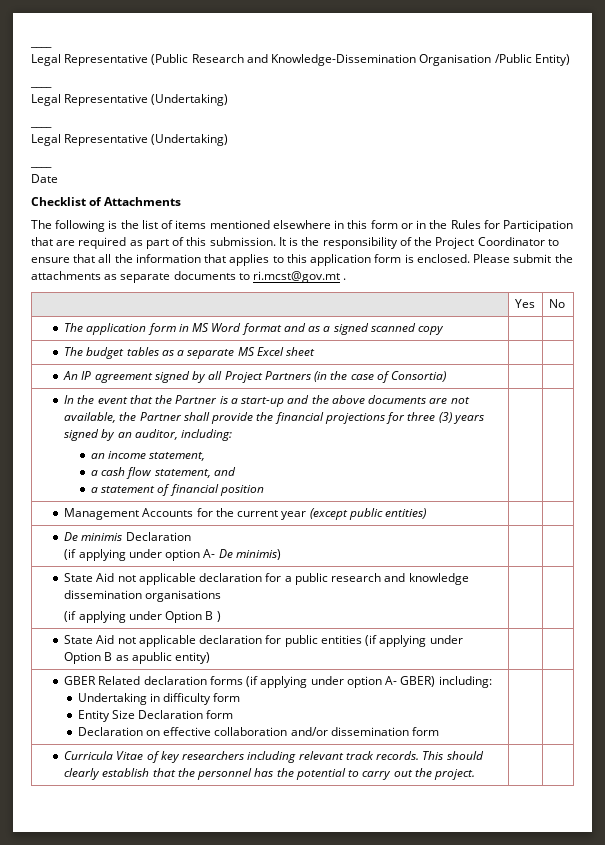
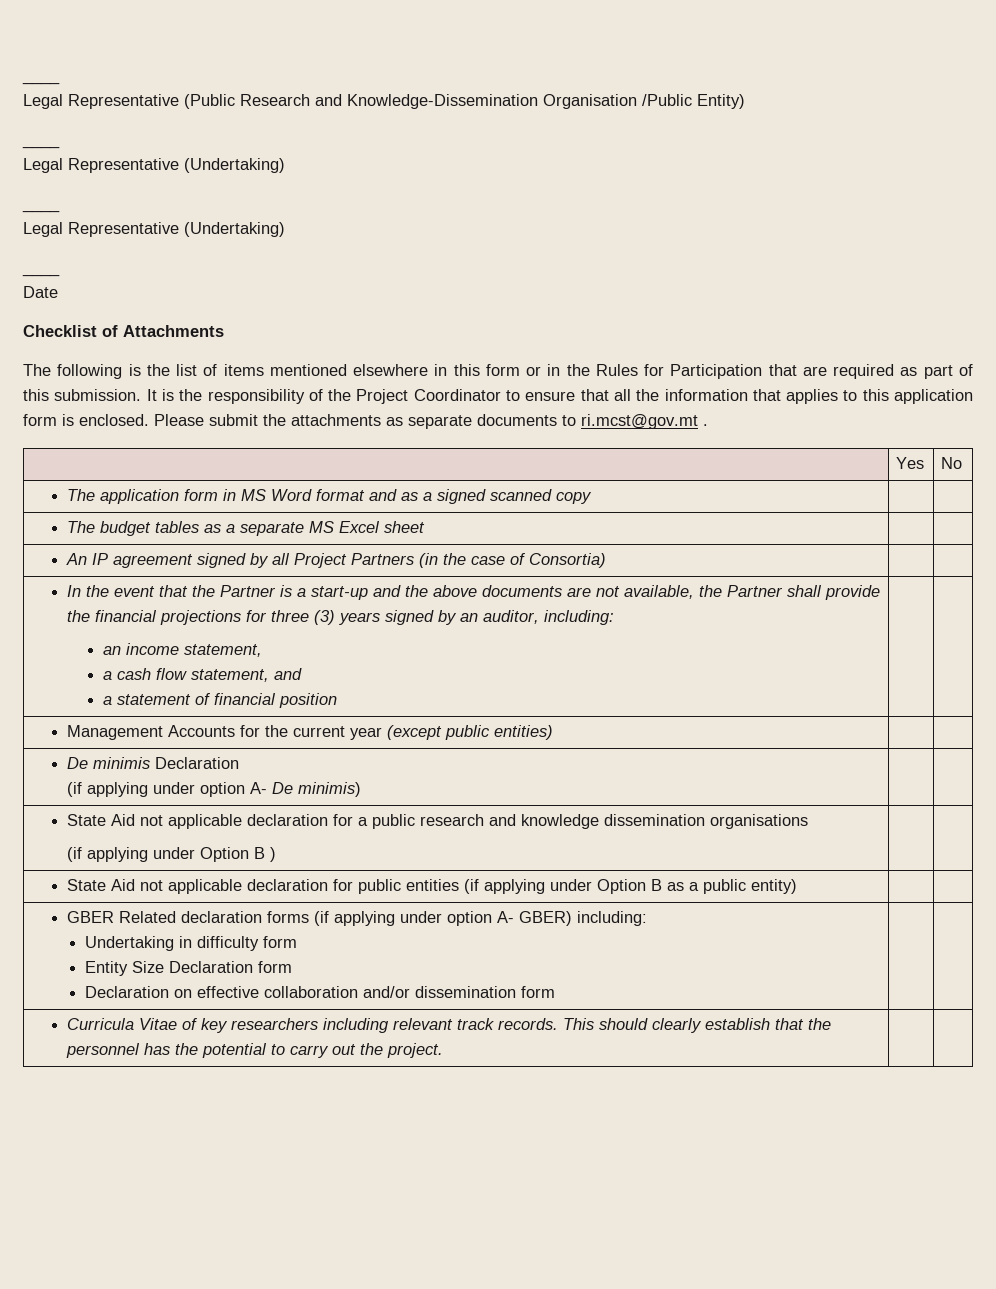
[131,652,172,664] apublic -> [689,879,747,894] a public

